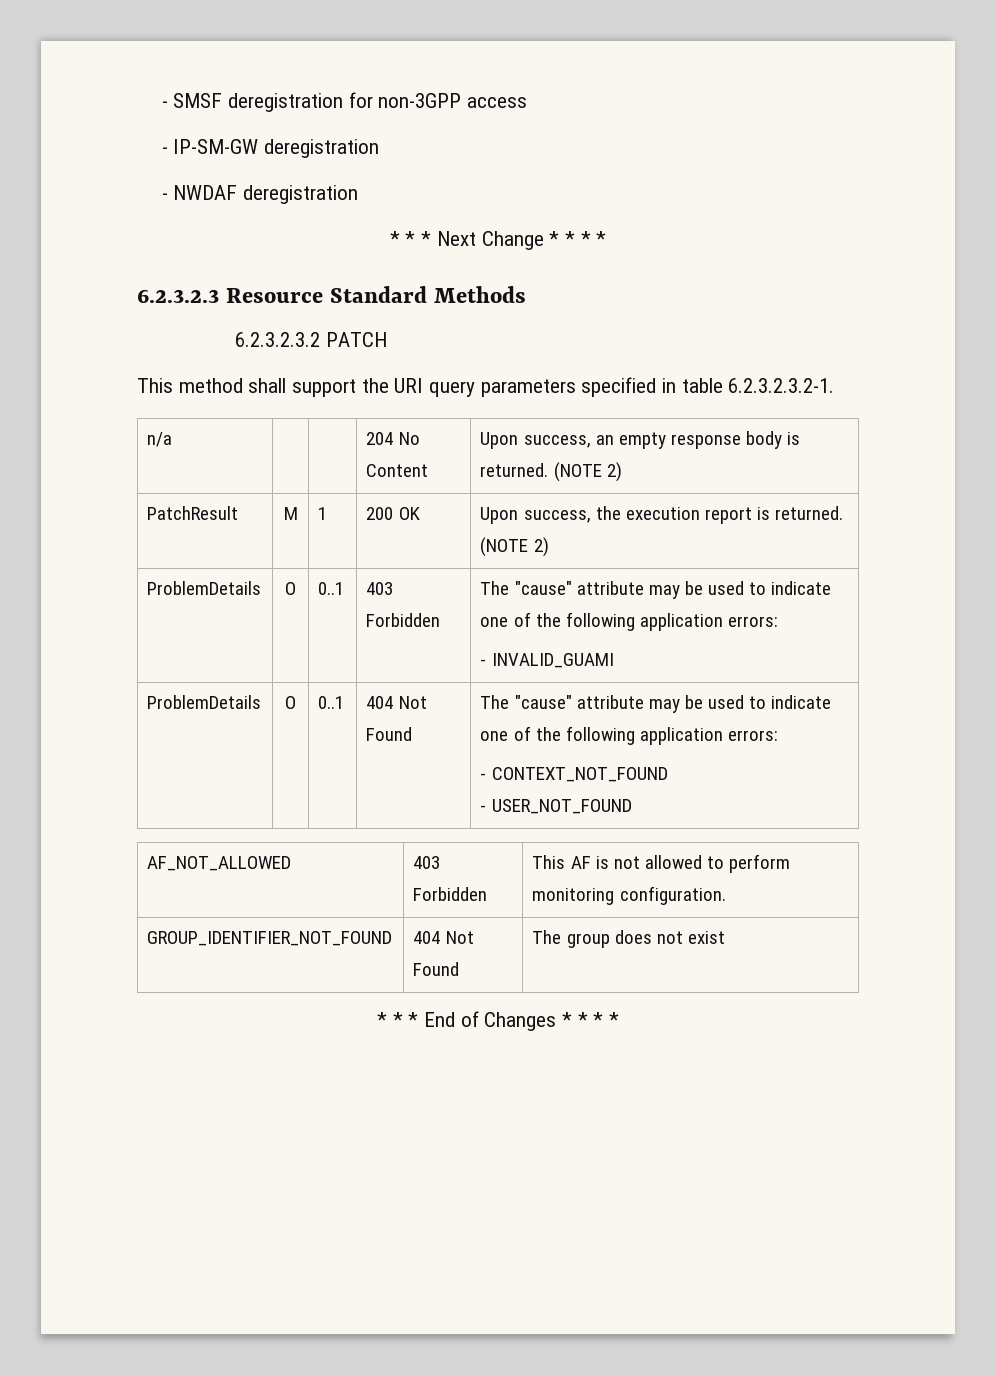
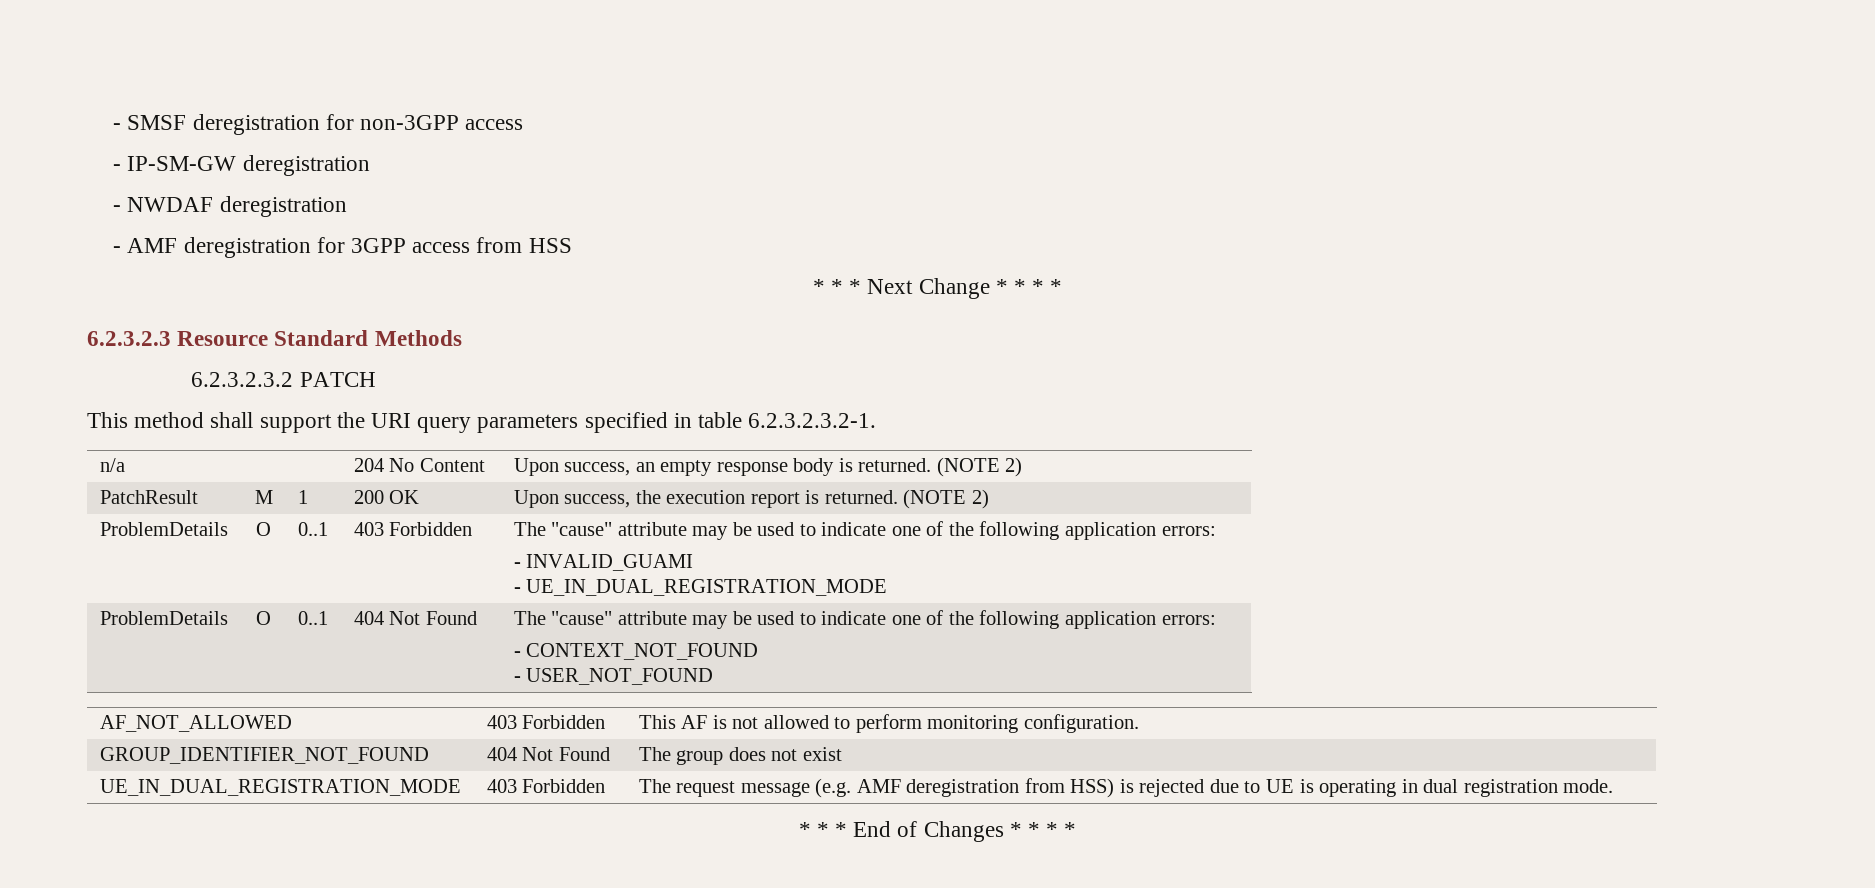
(358, 194) none -> [113,237,572,258] // - AMF deregistration for 3GPP access from HSS
(614, 660) none -> [513,579,888,596] // - UE_IN_DUAL_REGISTRATION_MODE
(725, 937) none -> [99,779,461,796] [486,779,606,793] [638,778,1614,798] // UE_IN_DUAL_REGISTRATION_MODE | 403 Forbidden | The request message (e.g. AMF deregistration from HSS) is rejected due to UE is operating in dual registration mode.

